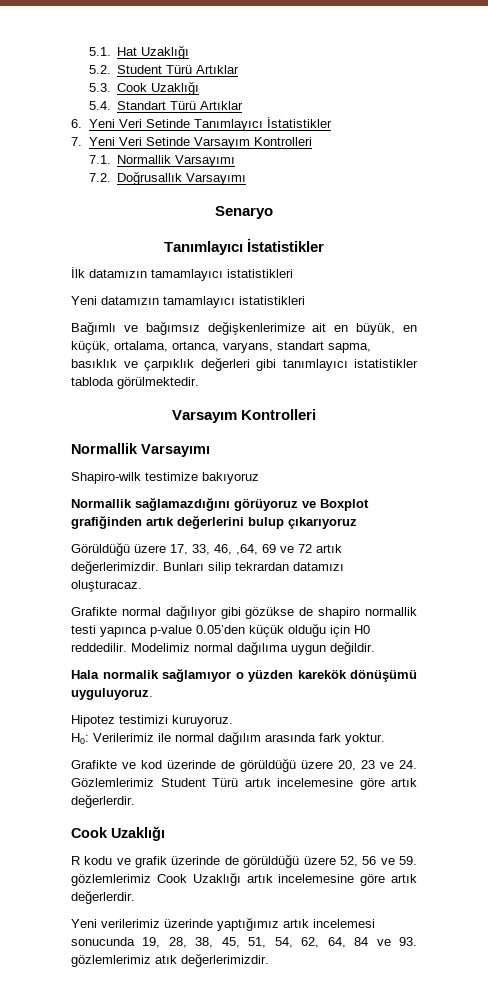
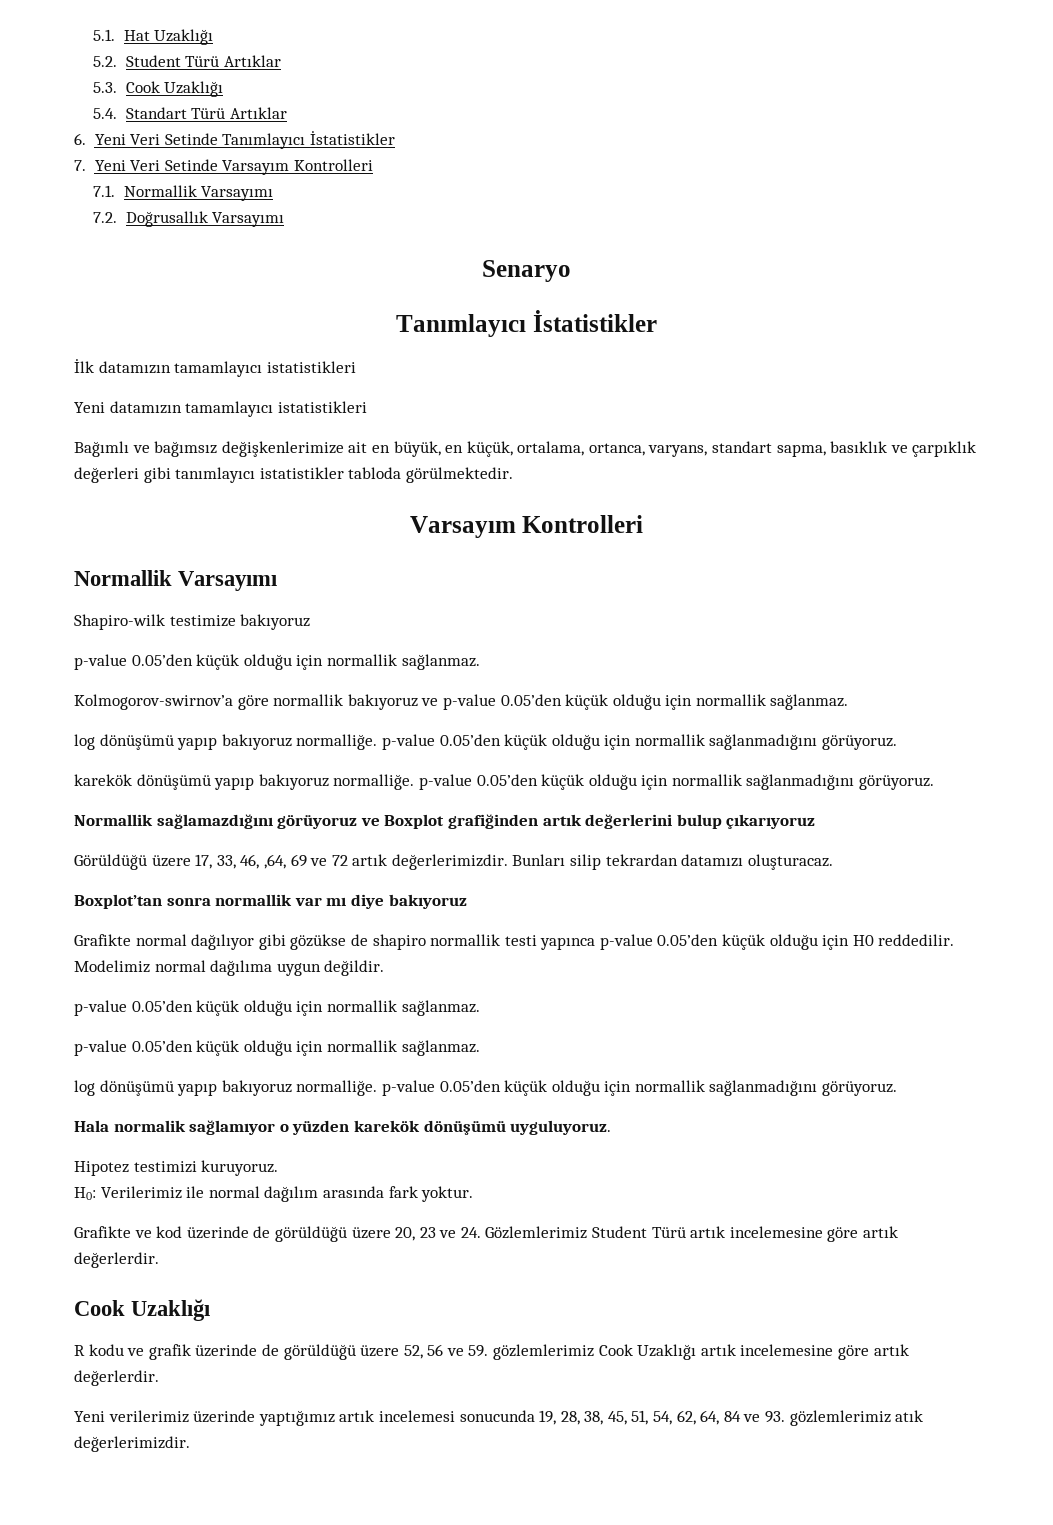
(259, 478) none -> [74,654,480,670] [74,694,849,710] [74,734,898,750] [74,774,935,790] // p-value 0.05’den küçük olduğu için normallik sağlanmaz. // Kolmogorov-swirnov’a göre normallik bakıyoruz ve p-value 0.05’den küçük olduğu için normallik sağlanmaz. // log dönüşümü yapıp bakıyoruz normalliğe. p-value 0.05’den küçük olduğu için normallik sağlanmadığını görüyoruz. // karekök dönüşümü yapıp bakıyoruz normalliğe. p-value 0.05’den küçük olduğu için normallik sağlanmadığını görüyoruz.
(142, 586) none -> [74,894,467,909] // Boxplot’tan sonra normallik var mı diye bakıyoruz
(375, 648) none -> [74,1000,480,1016] [74,1040,480,1056] [74,1080,898,1096] // p-value 0.05’den küçük olduğu için normallik sağlanmaz. // p-value 0.05’den küçük olduğu için normallik sağlanmaz. // log dönüşümü yapıp bakıyoruz normalliğe. p-value 0.05’den küçük olduğu için normallik sağlanmadığını görüyoruz.

